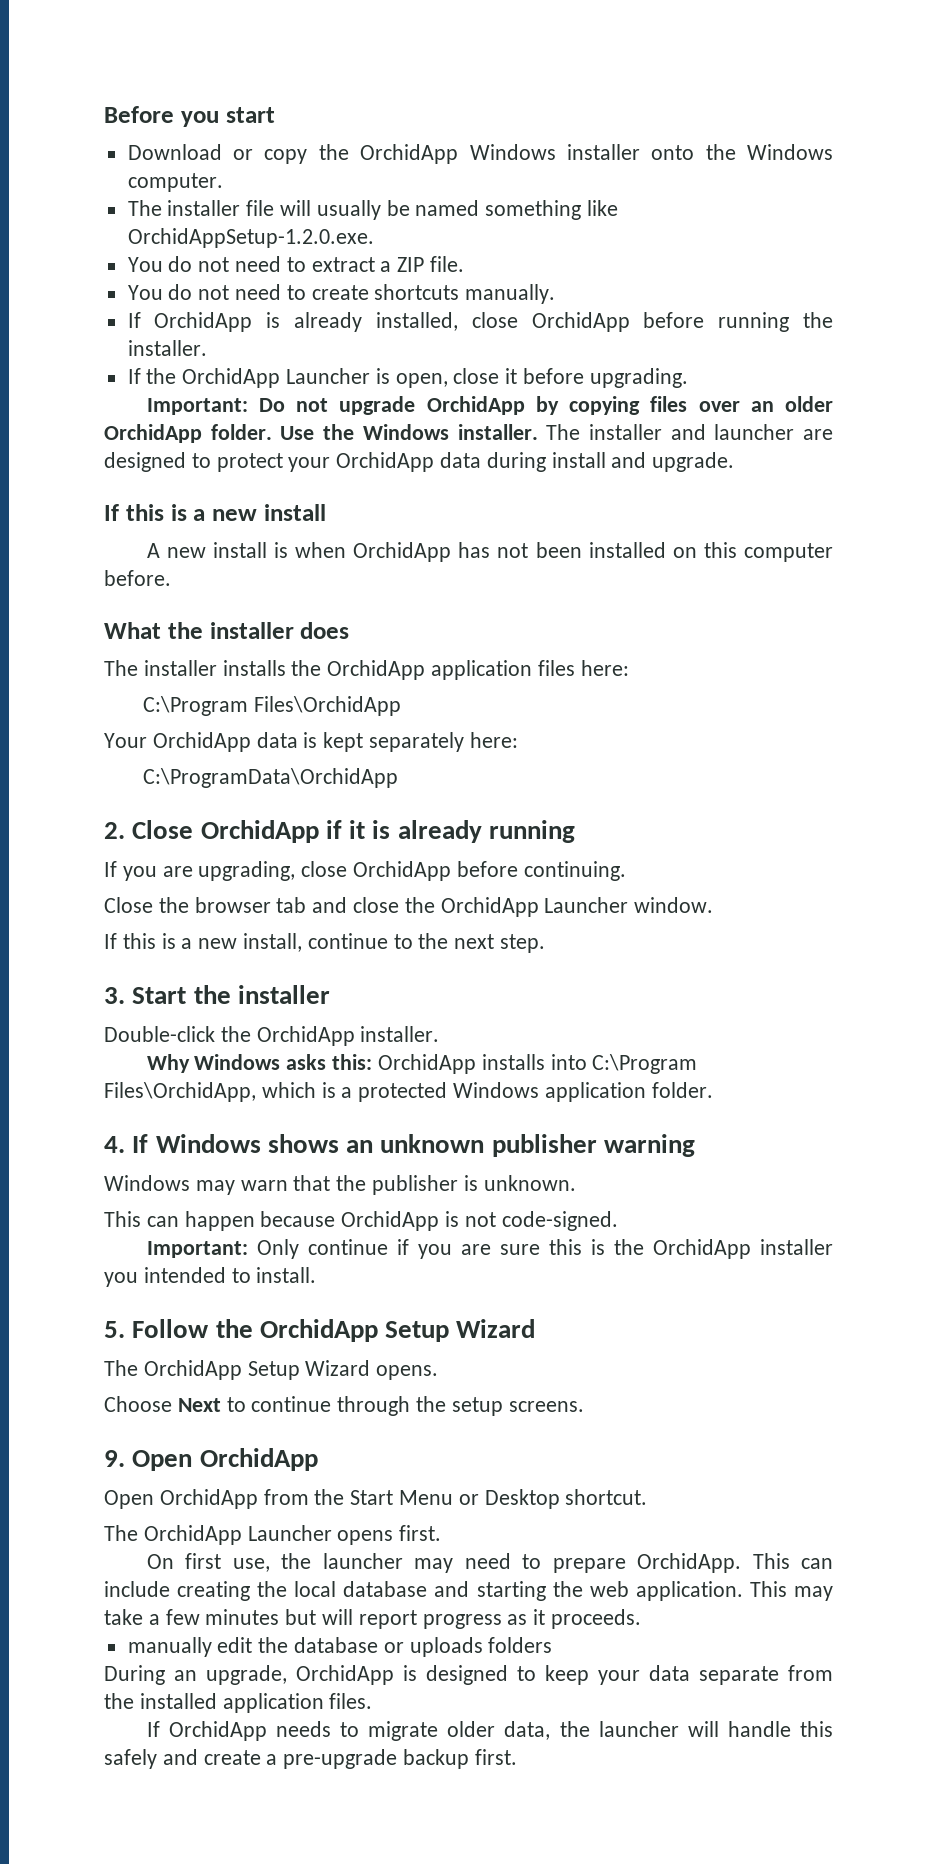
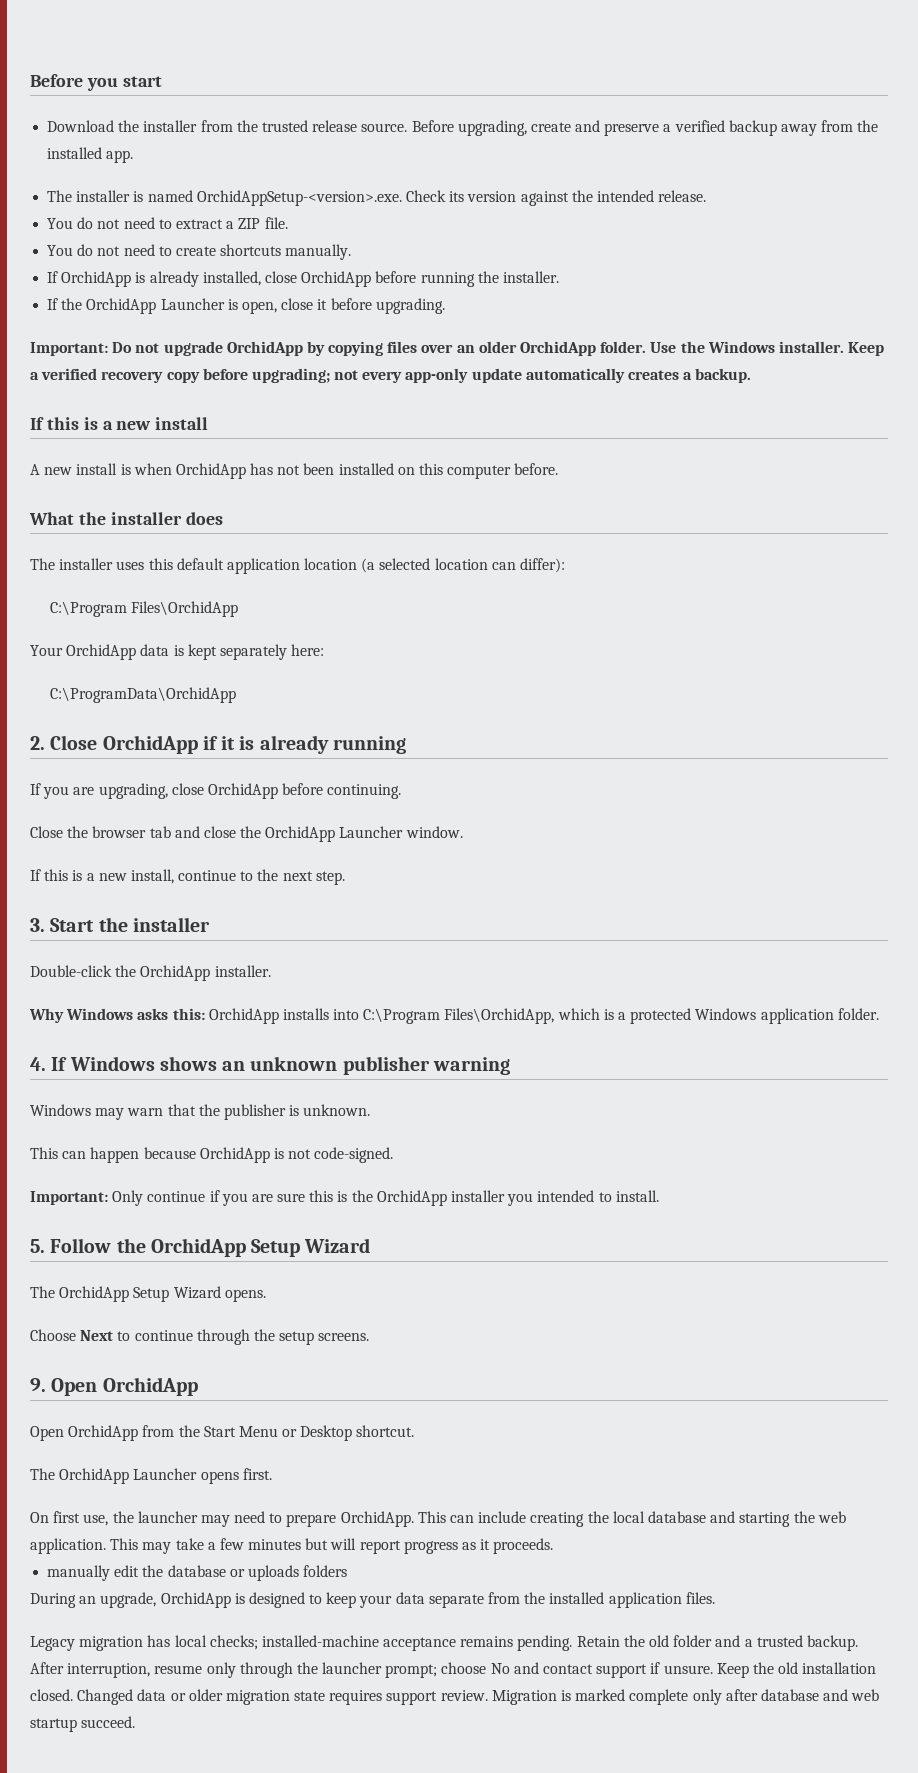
[233,144,834,164] [127,173,223,192] [127,200,619,220] [127,228,374,248] or copy the OrchidApp Windows installer onto the Windows computer. // The installer file will usually be named something like OrchidAppSetup-1.2.0.exe. -> [118,120,879,136] [47,147,134,163] [47,190,707,206] the installer from the trusted release source. Before upgrading, create and preserve a verified backup away from the installed app. // The installer is named OrchidAppSetup-<version>.exe. Check its version against the intended release.
[546,424,833,440] [104,452,735,472] The installer and launcher are designed to protect your OrchidApp data during install and upgrade. -> [848,342,885,356] [30,368,752,383] Keep a verified recovery copy before upgrading; not every app-only update automatically creates a backup.
[222,660,629,680] installs the OrchidApp application files here: -> [116,558,566,574] uses this default application location (a selected location can differ):
[146,1721,833,1741] [104,1749,517,1769] If OrchidApp needs to migrate older data, the launcher will handle this safely and create a pre-upgrade backup first. -> [30,1635,858,1651] [30,1662,877,1678] [30,1689,880,1705] [30,1716,136,1732] Legacy migration has local checks; installed-machine acceptance remains pending. Retain the old folder and a trusted backup. After interruption, resume only through the launcher prompt; choose No and contact support if unsure. Keep the old installation closed. Changed data or older migration state requires support review. Migration is marked complete only after database and web startup succeed.

